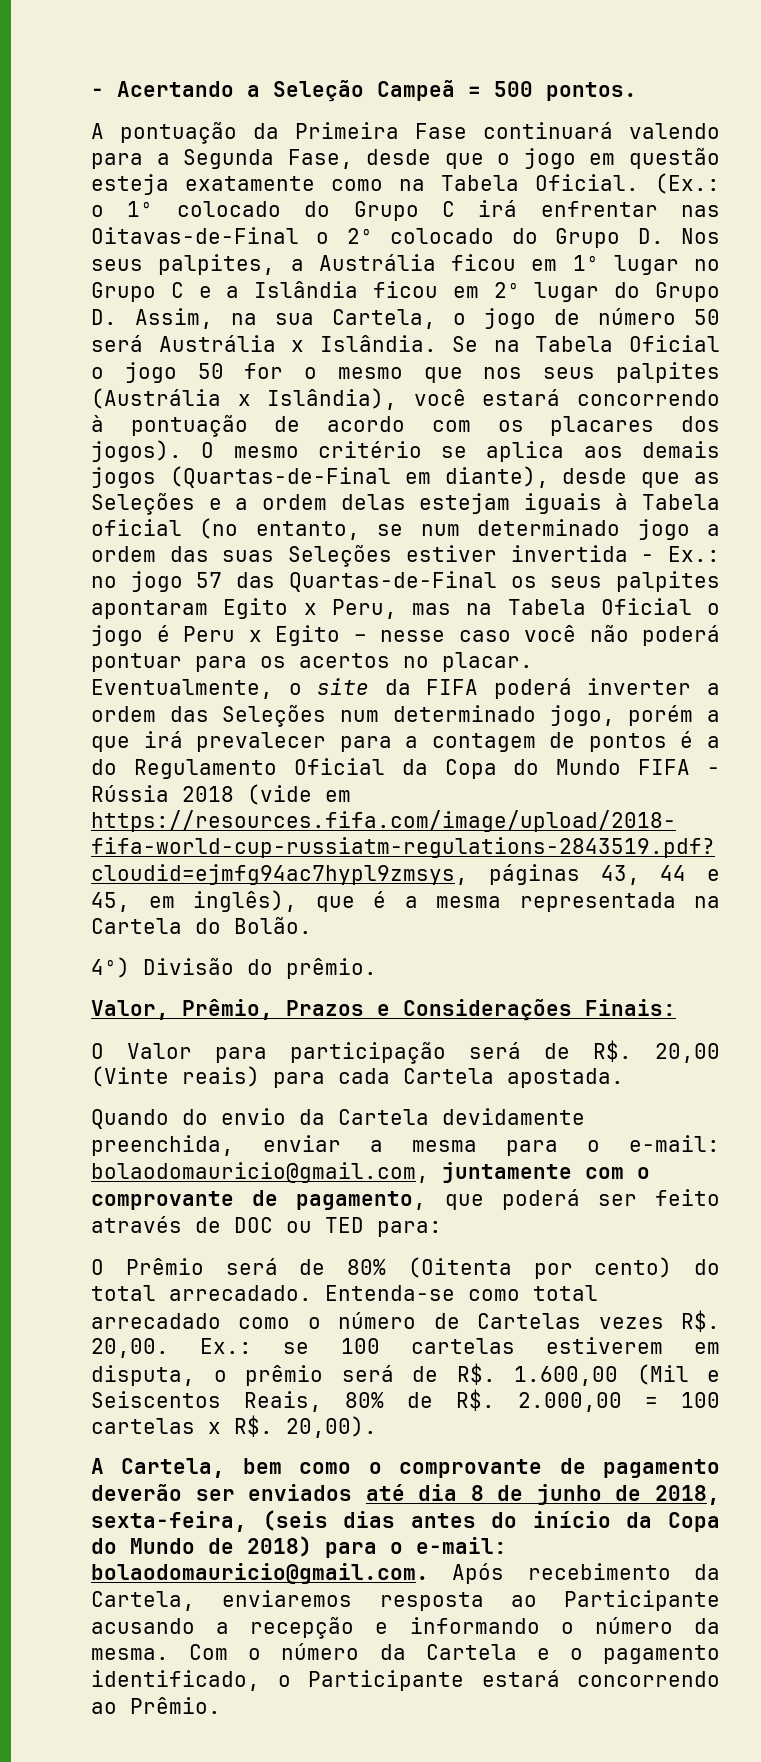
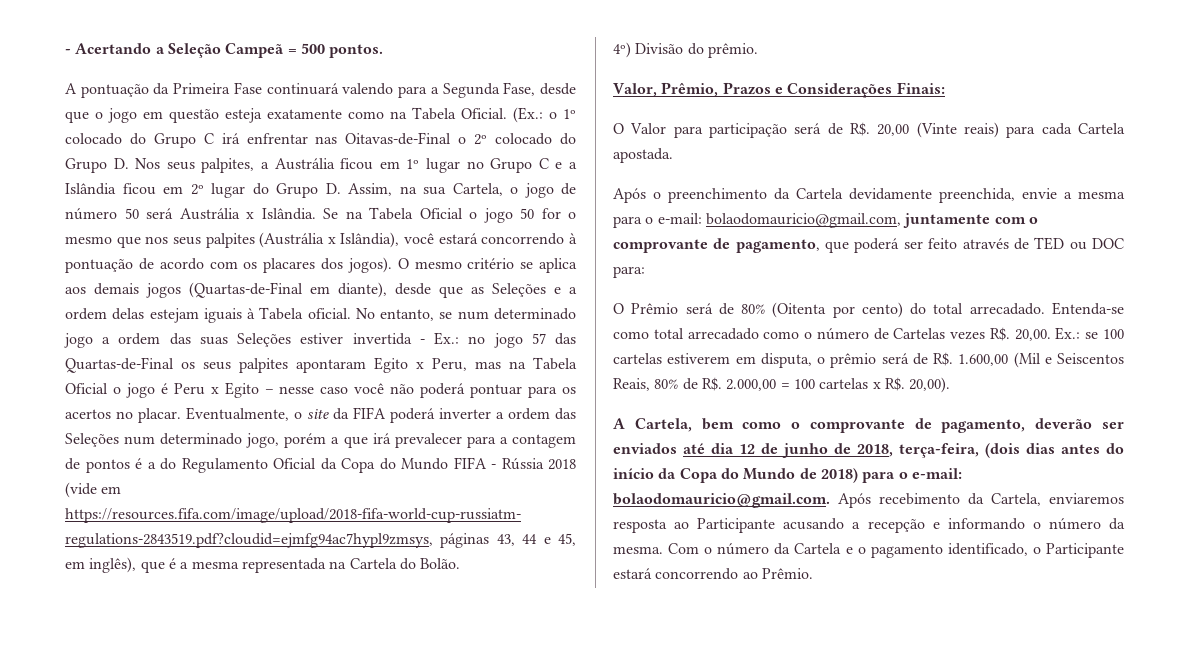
[91,518,239,539] oficial (no -> [307,308,375,319] oficial. No
[91,1108,286,1129] Quando do envio -> [613,188,767,203] Após o preenchimento
[263,1135,341,1152] enviar -> [1022,188,1057,199] envie
[234,1217,364,1233] DOC ou TED -> [1034,237,1124,250] TED ou DOC
[603,1459,721,1478] pagamento -> [941,419,1026,433] pagamento,
[470,1485,484,1501] 8 -> [739,444,755,454] 12
[91,1510,328,1532] sexta-feira, (seis -> [899,443,1020,458] terça-feira, (dois

